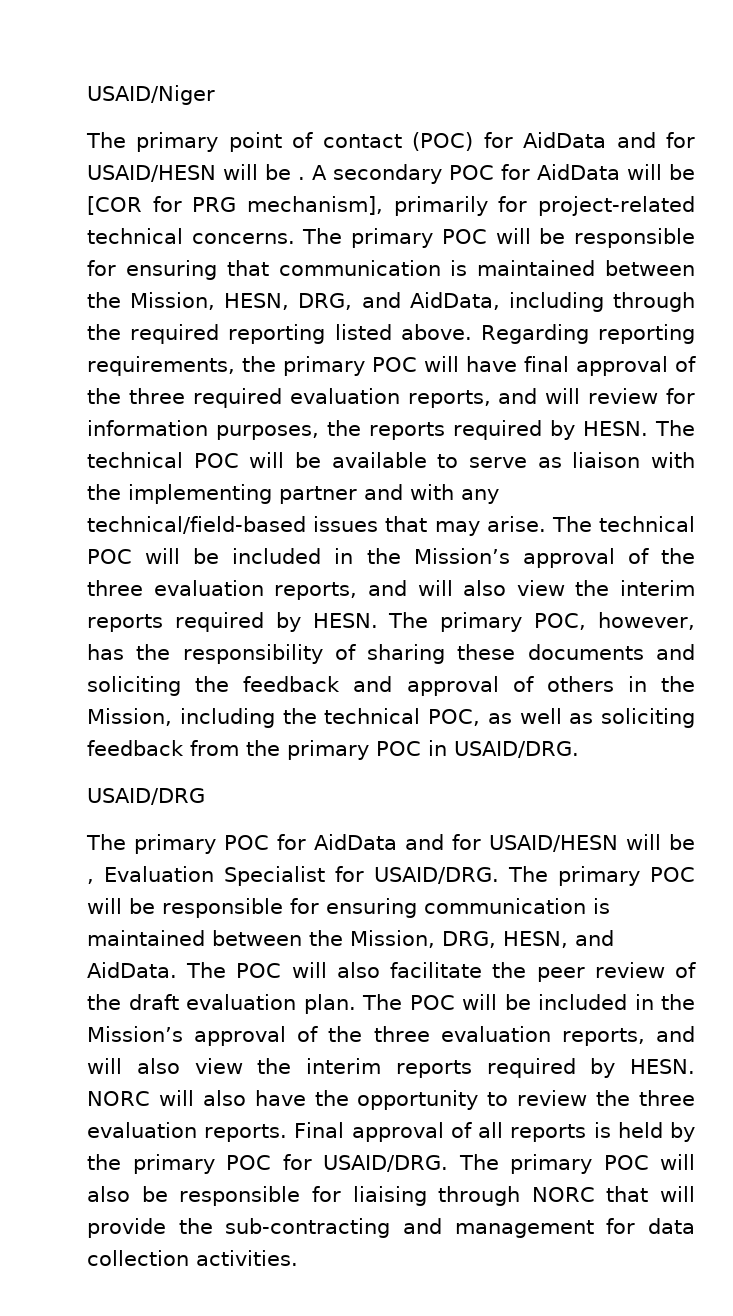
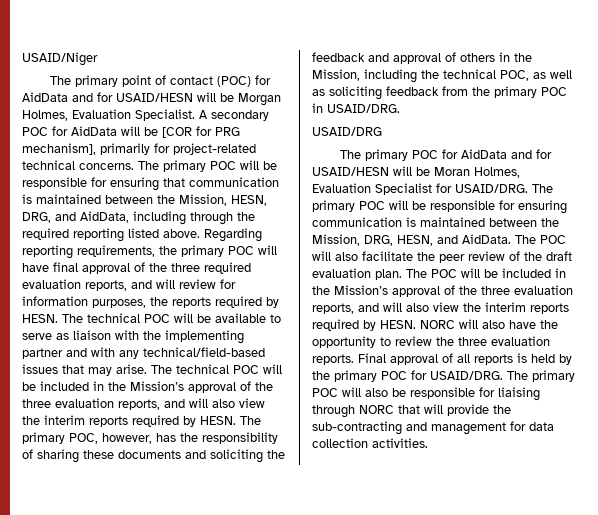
[298,177,305,180] . -> [238,93,281,106] [22,109,195,121] Morgan Holmes, Evaluation Specialist.
[87,879,94,884] , -> [434,167,520,178] Moran Holmes,

